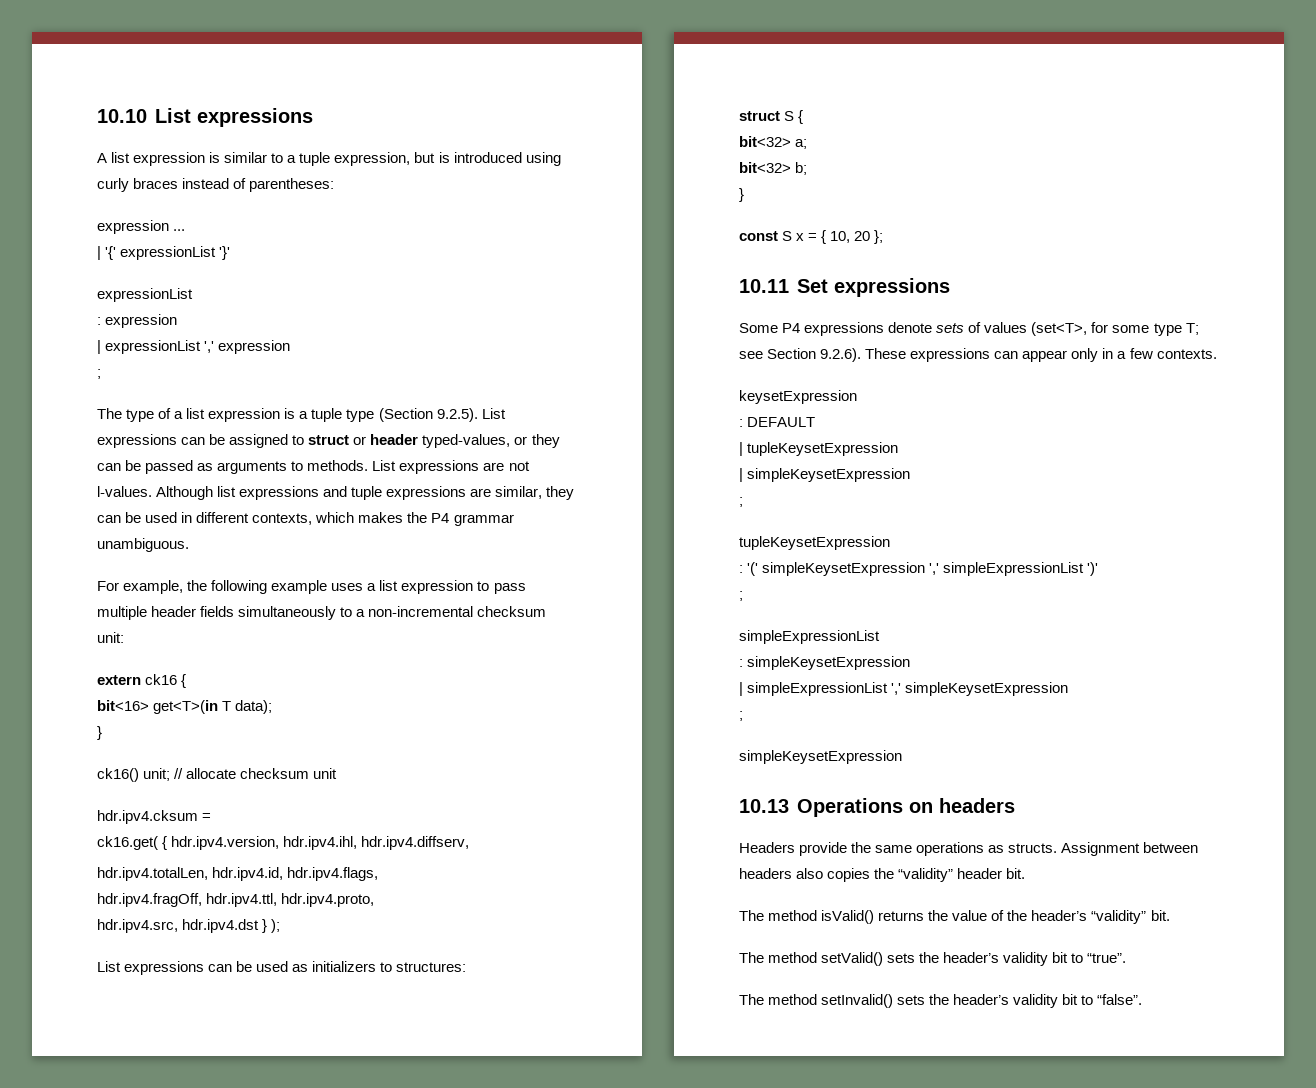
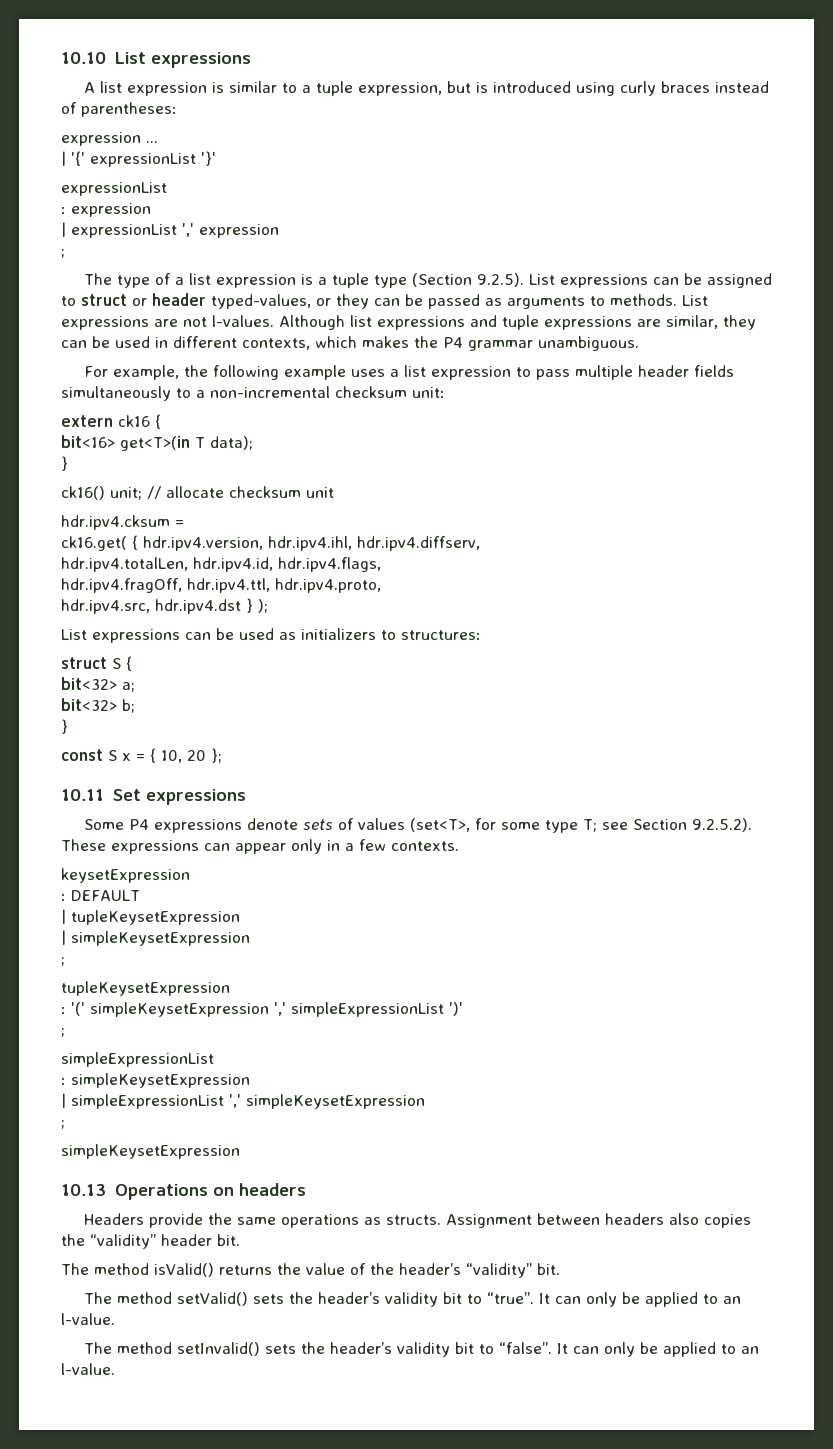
[820,348,862,362] 9.2.6). -> [691,818,752,832] 9.2.5.2).
(1127, 958) none -> [538,1292,741,1307] [61,1313,115,1325] It can only be applied to an l-value.
(1143, 999) none -> [556,1342,759,1357] [61,1363,115,1375] It can only be applied to an l-value.

